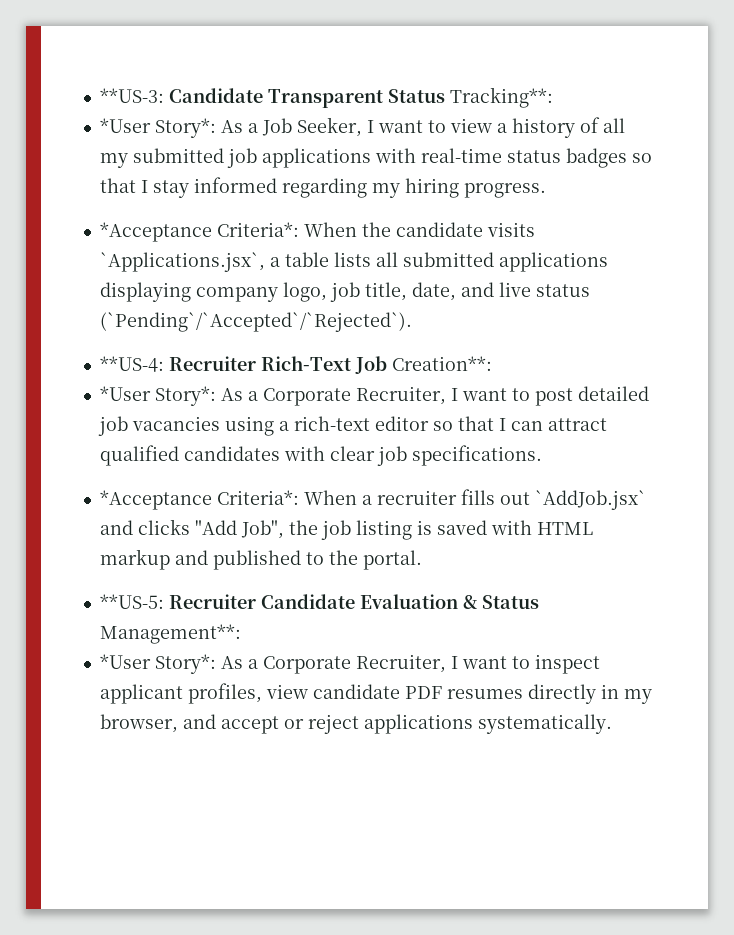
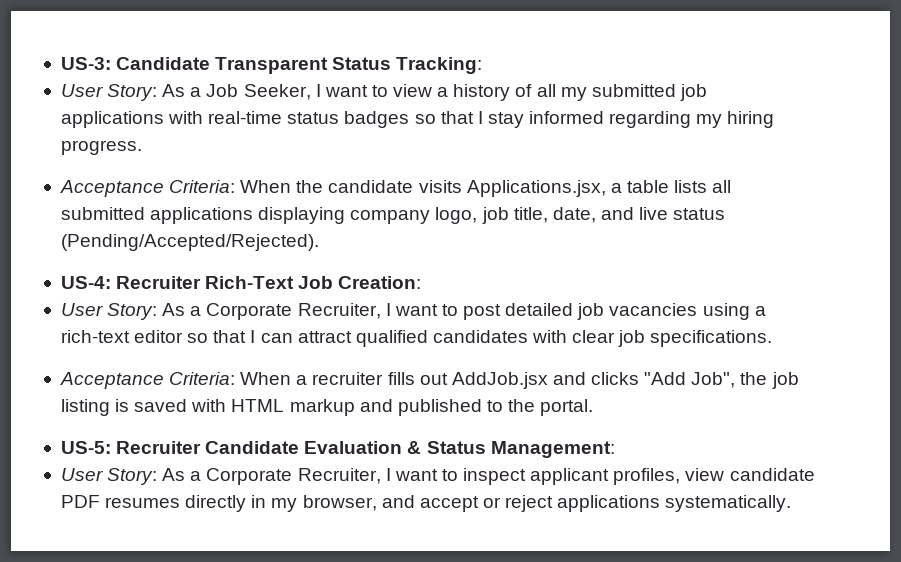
[99,88,164,103] **US-3: -> [60,57,111,70] US-3:
[449,87,553,108] [99,118,216,138] Tracking**: // *User Story*: -> [396,57,483,74] [60,84,158,101] Tracking: // User Story:
[99,222,299,242] *Acceptance Criteria*: -> [59,180,236,197] Acceptance Criteria:
[99,252,265,272] `Applications.jsx`, -> [466,180,606,197] Applications.jsx,
[99,312,412,332] [99,356,164,372] (`Pending`/`Accepted`/`Rejected`). // **US-4: -> [60,234,319,251] [60,276,111,289] (Pending/Accepted/Rejected). // US-4:
[391,356,492,371] [99,386,216,406] Creation**: // *User Story*: -> [338,276,422,289] [60,303,158,320] Creation: // User Story:
[99,490,299,510] *Acceptance Criteria*: -> [59,372,236,389] Acceptance Criteria:
[534,490,646,510] `AddJob.jsx` -> [451,372,548,389] AddJob.jsx
[99,594,164,609] **US-5: -> [60,441,111,454] US-5:
[99,624,241,644] [99,654,216,674] Management**: // *User Story*: -> [490,441,615,458] [60,468,158,485] Management: // User Story:

